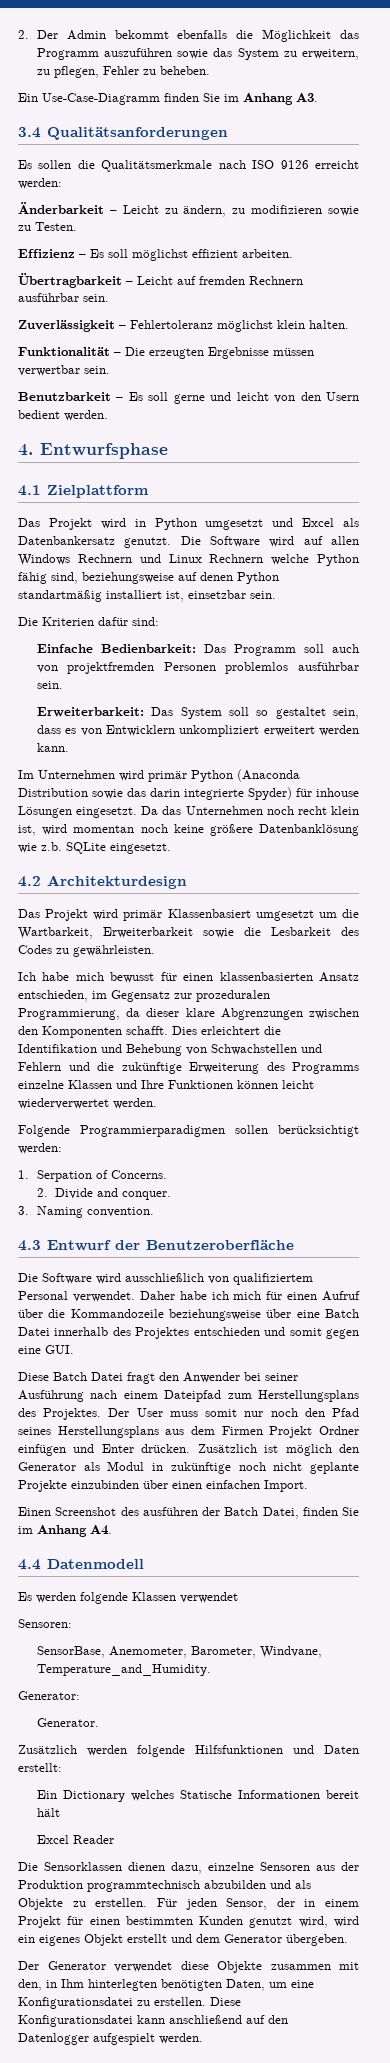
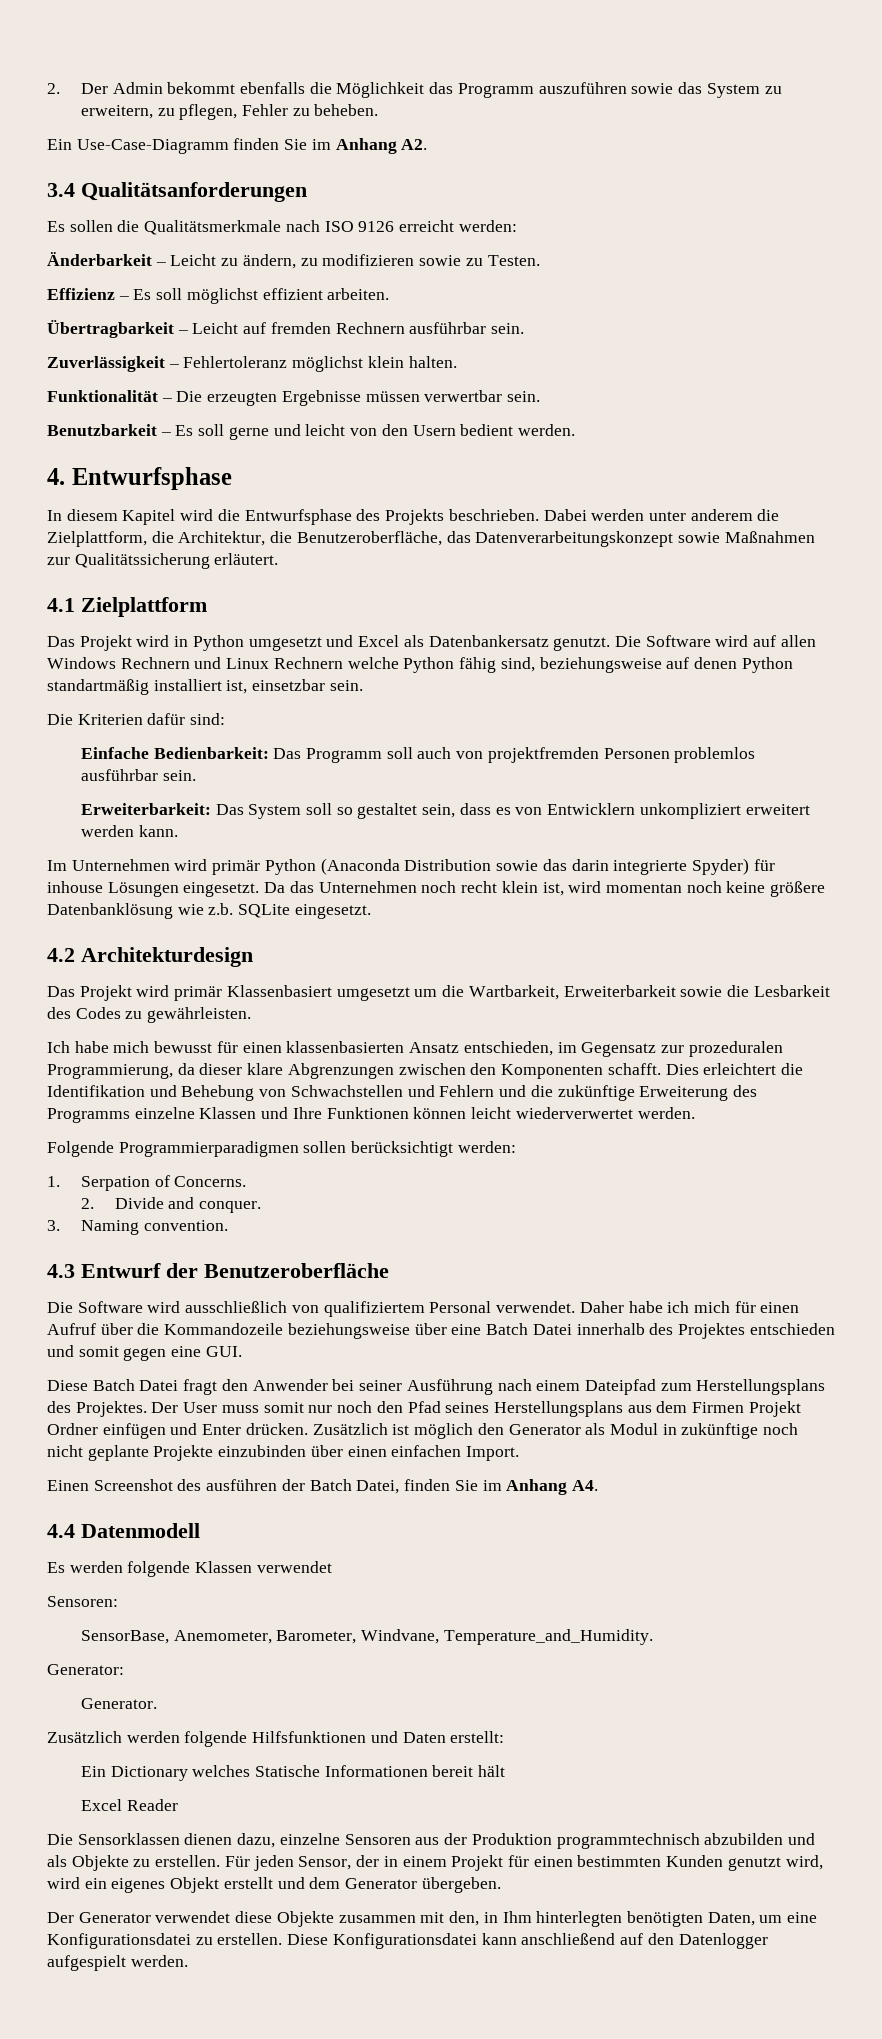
[296,93,318,102] A3. -> [401,139,428,150] A2.
(168, 451) none -> [47,509,780,525] [47,531,815,547] [47,553,279,569] // In diesem Kapitel wird die Entwurfsphase des Projekts beschrieben. Dabei werden unter anderem die Zielplattform, die Architektur, die Benutzeroberfläche, das Datenverarbeitungskonzept sowie Maßnahmen zur Qualitätssicherung erläutert.

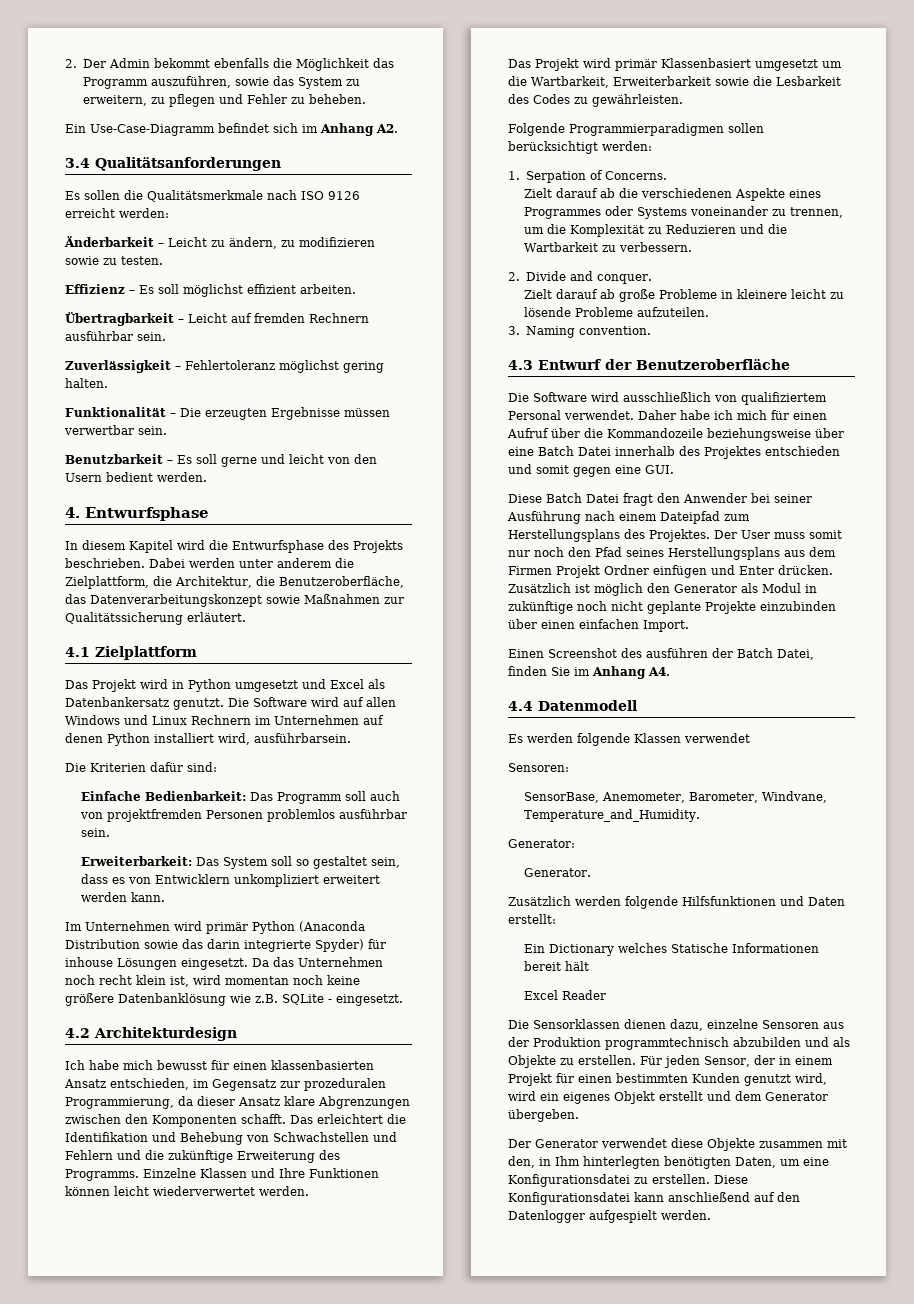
[538,82,627,94] auszuführen -> [150,76,231,88] auszuführen,
[179,104,238,120] pflegen, -> [168,94,243,107] pflegen und
[233,138,308,150] finden Sie -> [218,123,298,133] befindet sich
[487,255,540,266] Testen. -> [121,256,163,265] testen.
[367,356,404,368] klein -> [343,361,384,373] gering
[120,657,190,669] Rechnern -> (120, 720) none
[347,657,793,673] [47,679,363,695] welche Python fähig sind, beziehungsweise auf denen Python standartmäßig installiert ist, einsetzbar sein. -> [255,715,384,725] [65,733,351,746] im Unternehmen auf denen Python installiert wird, ausführbarsein.
[208,903,291,918] z.b. SQLite -> [255,994,332,1005] z.B. SQLite -
(253, 957) none -> [65,1060,374,1070] [64,1078,386,1091] [65,1096,410,1109] [65,1114,406,1127] [65,1132,397,1145] [65,1150,340,1163] [65,1168,379,1181] [65,1186,309,1196] // Ich habe mich bewusst für einen klassenbasierten Ansatz entschieden, im Gegensatz zur prozeduralen Programmierung, da dieser Ansatz klare Abgrenzungen zwischen den Komponenten schafft. Das erleichtert die Identifikation und Behebung von Schwachstellen und Fehlern und die zukünftige Erweiterung des Programms. Einzelne Klassen und Ihre Funktionen können leicht wiederverwertet werden.
[47,1041,783,1057] [47,1063,803,1079] [47,1085,757,1101] [47,1107,695,1123] // Ich habe mich bewusst für einen klassenbasierten Ansatz entschieden, im Gegensatz zur prozeduralen Programmierung, da dieser klare Abgrenzungen zwischen den Komponenten schafft. Dies erleichtert die Identifikation und Behebung von Schwachstellen und Fehlern und die zukünftige Erweiterung des Programms einzelne Klassen und Ihre Funktionen können leicht wiederverwertet werden. -> (683, 100) none
[80,1197,262,1213] 2. Divide and conquer. -> [524,188,822,201] [524,206,844,219] [524,224,788,237] [524,242,693,252] [508,271,652,284] [524,289,845,302] [524,307,710,317] Zielt darauf ab die verschiedenen Aspekte eines Programmes oder Systems voneinander zu trennen, um die Komplexität zu Reduzieren und die Wartbarkeit zu verbessern. // 2. Divide and conquer. // Zielt darauf ab große Probleme in kleinere leicht zu lösende Probleme aufzuteilen.

